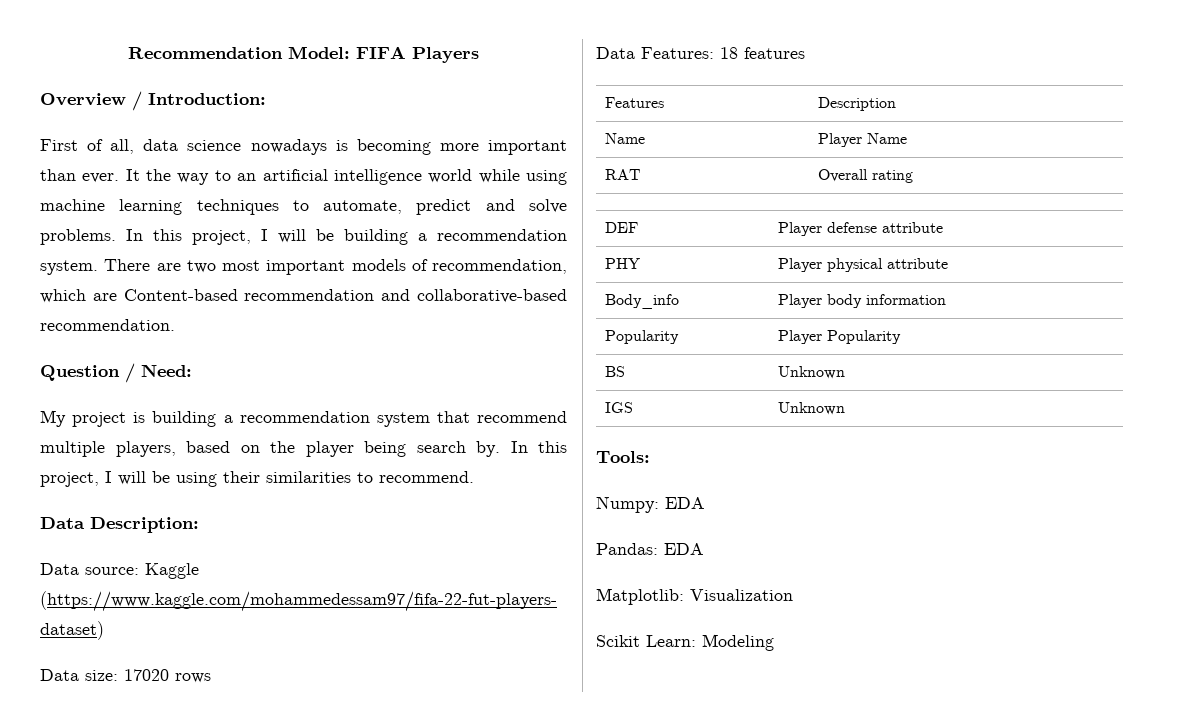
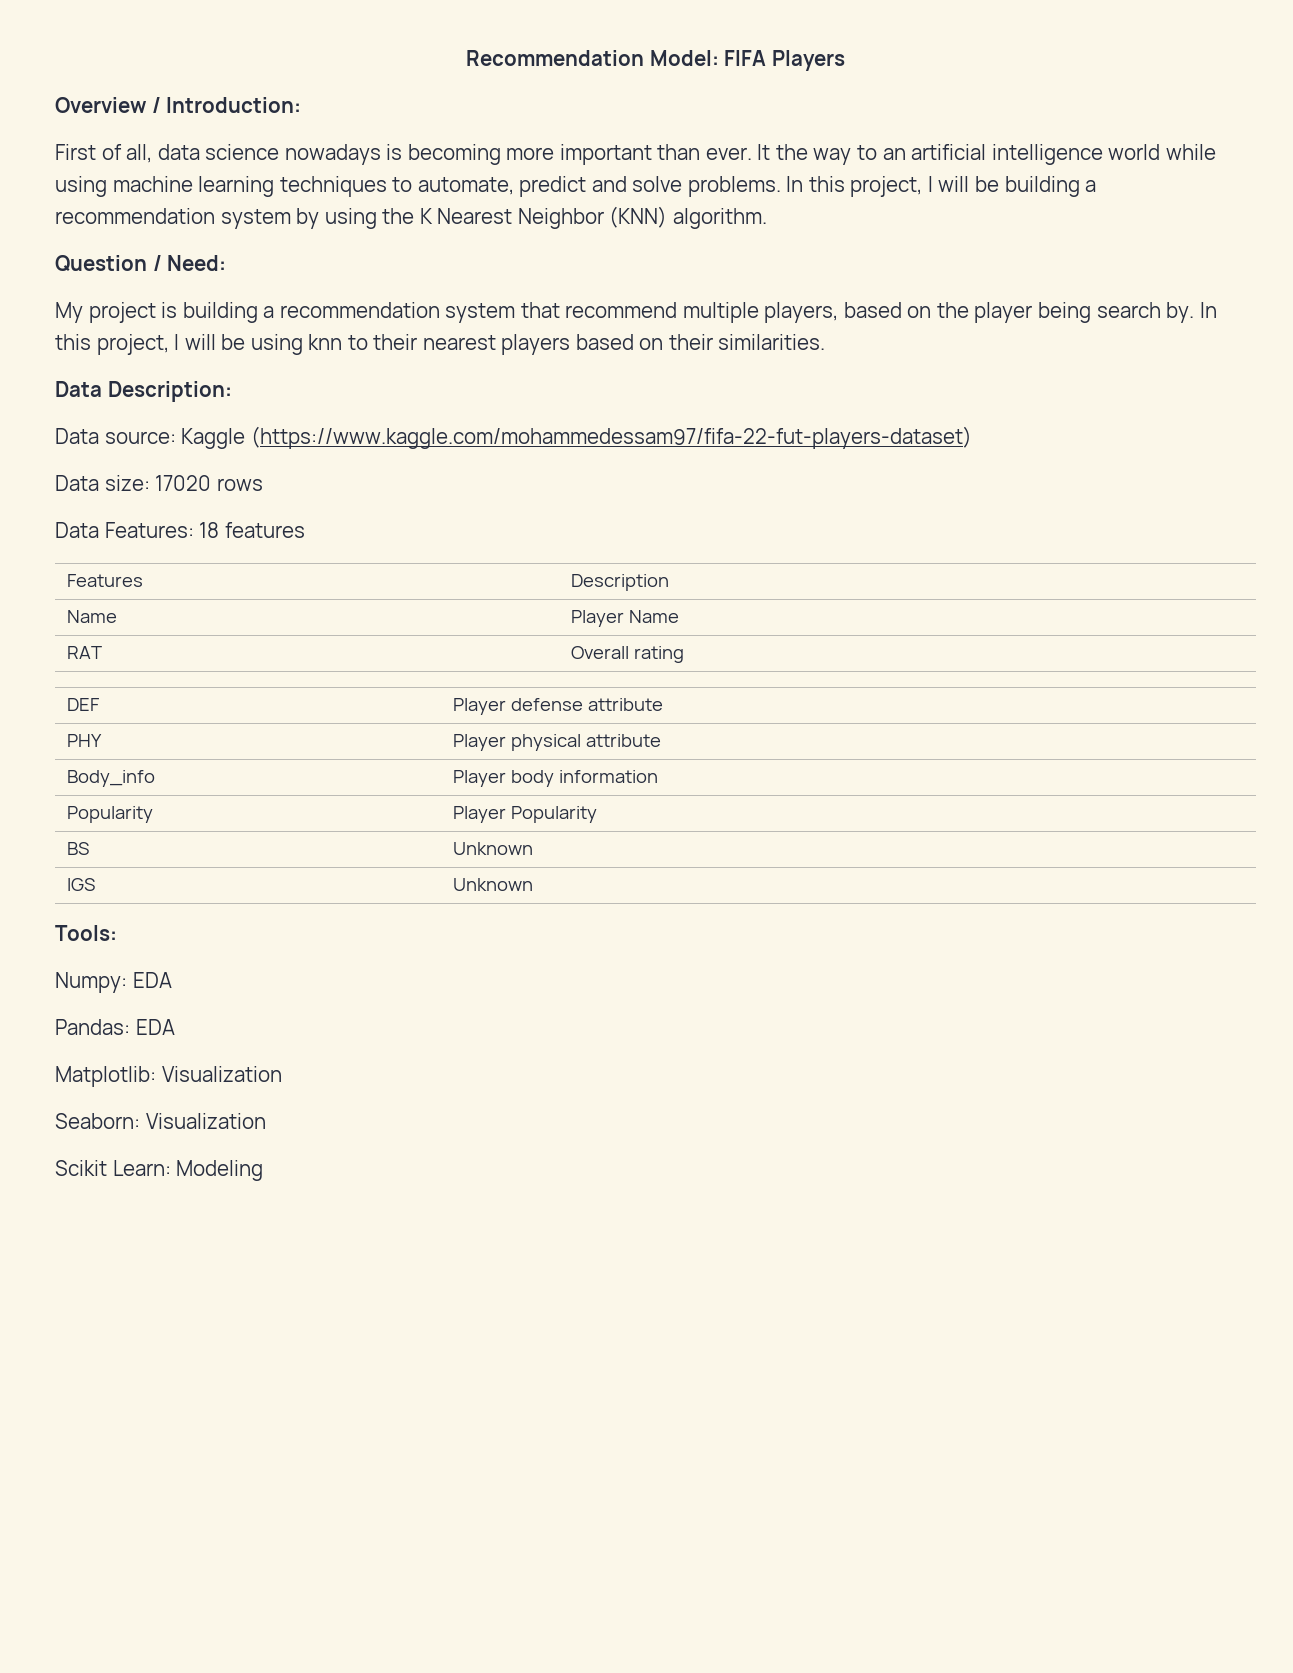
[40,259,567,275] [40,289,567,303] [40,319,175,331] system. There are two most important models of recommendation, which are Content-based recommendation and collaborative-based recommendation. -> [220,206,767,229] system by using the K Nearest Neighbor (KNN) algorithm.
[223,471,474,483] their similarities to recommend. -> [308,334,826,355] knn to their nearest players based on their similarities.
(793, 595) none -> [55,1113,266,1129] // Seaborn: Visualization

